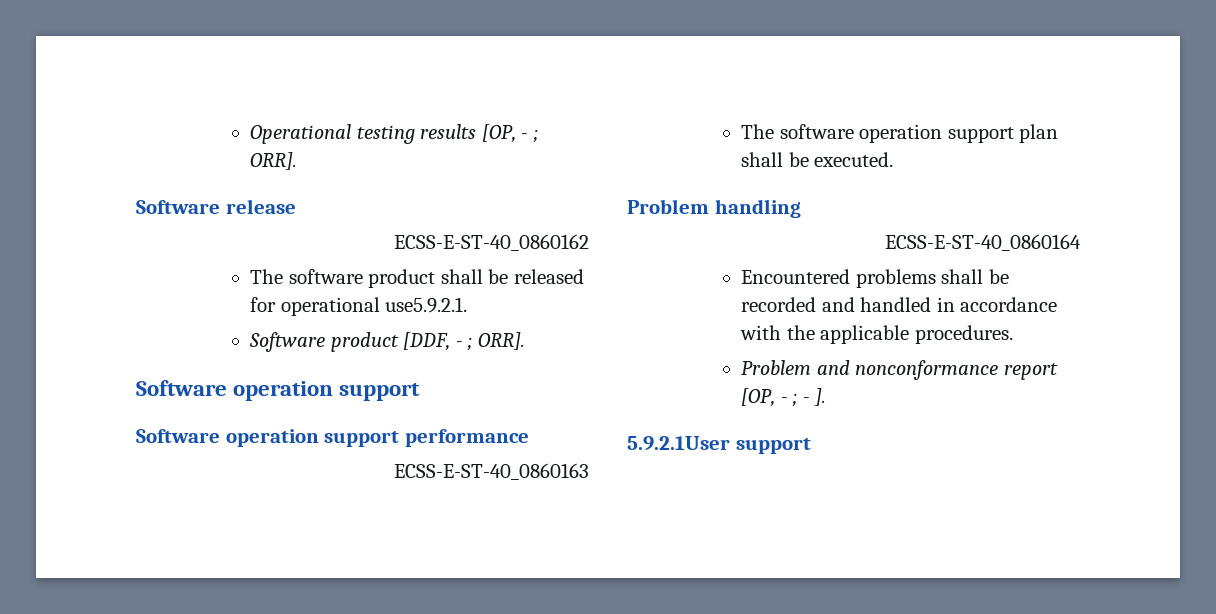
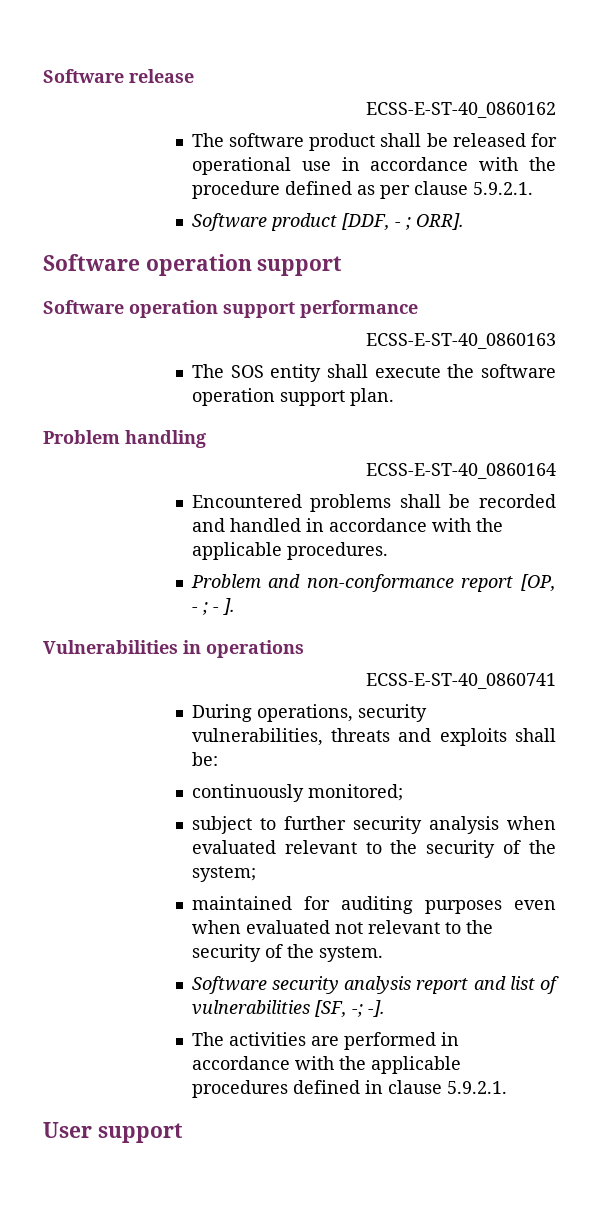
[250,124,538,144] [250,152,298,170] Operational testing results [OP, - ; ORR]. // -> (43, 76) none
[385,297,468,313] use5.9.2.1. -> [301,157,557,171] [191,181,533,199] use in accordance with the procedure defined as per clause 5.9.2.1.
[779,124,1059,143] [741,152,894,167] software operation support plan shall be executed. -> [230,364,556,382] [191,388,394,406] SOS entity shall execute the software operation support plan.
[855,360,999,380] nonconformance -> [306,574,454,592] non-conformance
[627,436,730,451] 5.9.2.1User -> [43,640,304,658] [366,673,556,689] [191,704,427,722] [191,728,557,746] [191,752,218,766] [191,784,403,802] [191,816,556,834] [191,840,557,858] [191,866,256,882] [191,896,557,914] [191,920,493,934] [191,944,383,962] [191,976,559,994] [191,1000,385,1017] [191,1032,459,1050] [191,1056,461,1074] [191,1080,507,1098] [43,1122,92,1138] Vulnerabilities in operations // ECSS-E-ST-40_0860741 // During operations, security vulnerabilities, threats and exploits shall be: // continuously monitored; // subject to further security analysis when evaluated relevant to the security of the system; // maintained for auditing purposes even when evaluated not relevant to the security of the system. // Software security analysis report and list of vulnerabilities [SF, -; -]. // The activities are performed in accordance with the applicable procedures defined in clause 5.9.2.1. // User

